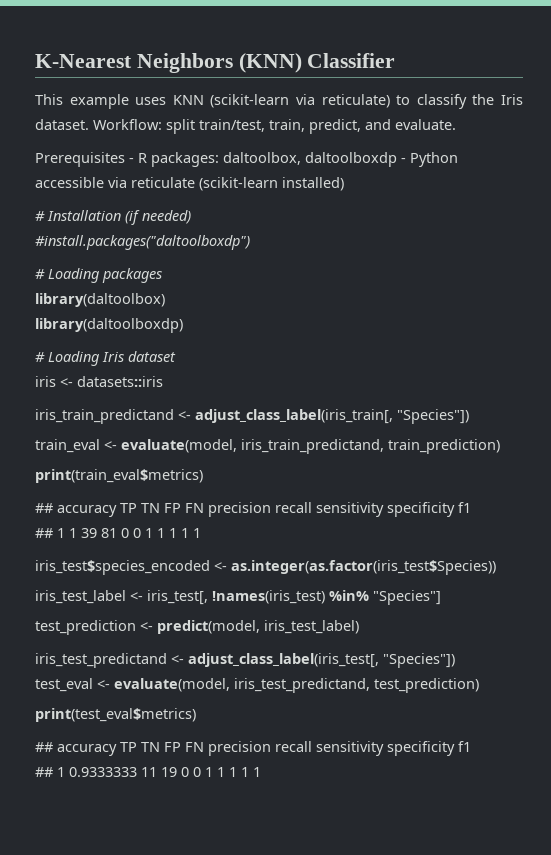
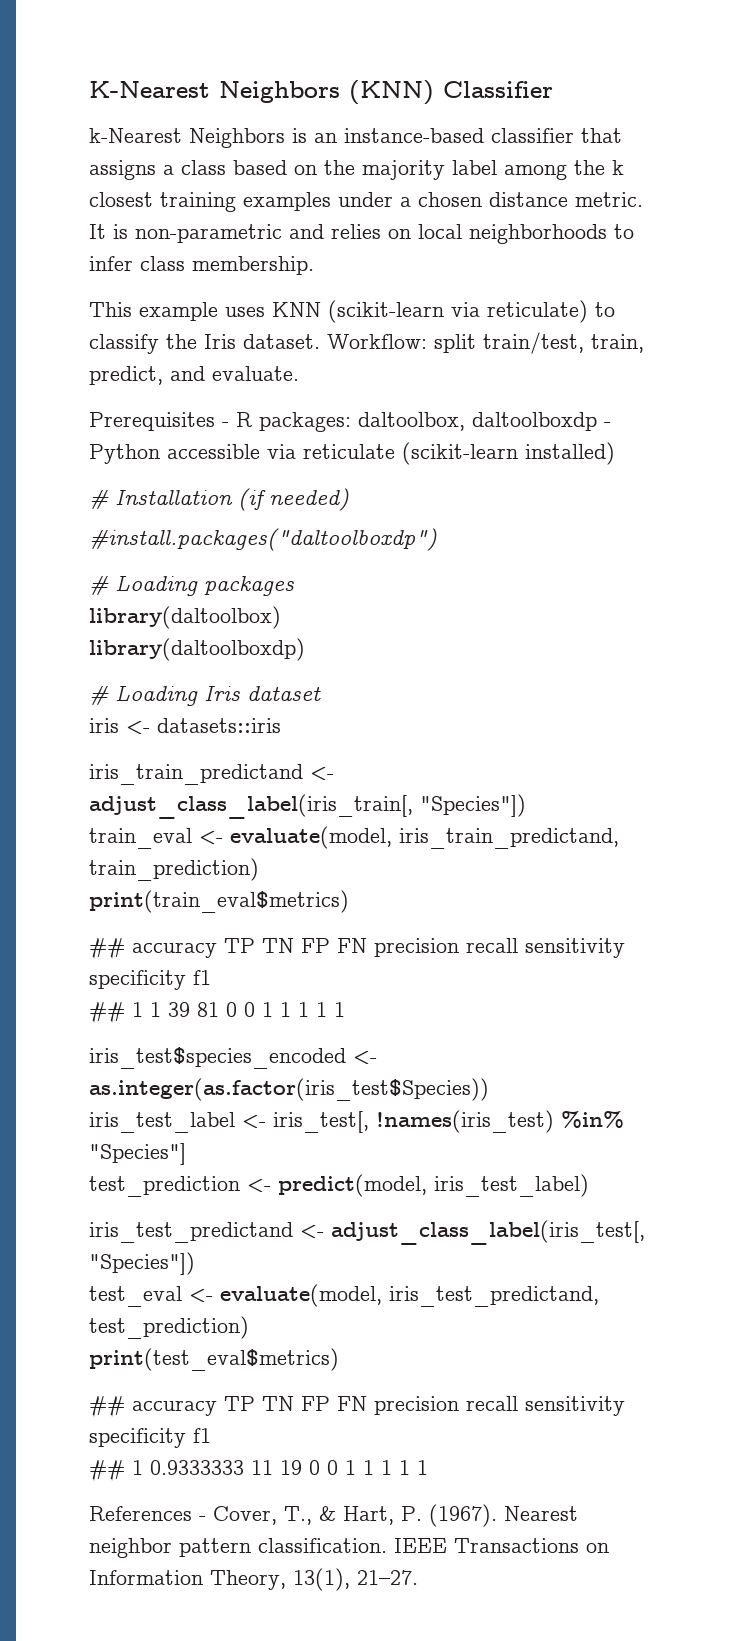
(396, 60) none -> [89,128,622,148] [89,160,624,180] [89,192,643,212] [89,224,634,244] [89,256,314,275] // k-Nearest Neighbors is an instance-based classifier that assigns a class based on the majority label among the k closest training examples under a chosen distance metric. It is non-parametric and relies on local neighborhoods to infer class membership.
(261, 772) none -> [89,1504,578,1527] [89,1538,609,1558] [89,1568,418,1591] // References - Cover, T., & Hart, P. (1967). Nearest neighbor pattern classification. IEEE Transactions on Information Theory, 13(1), 21–27.

